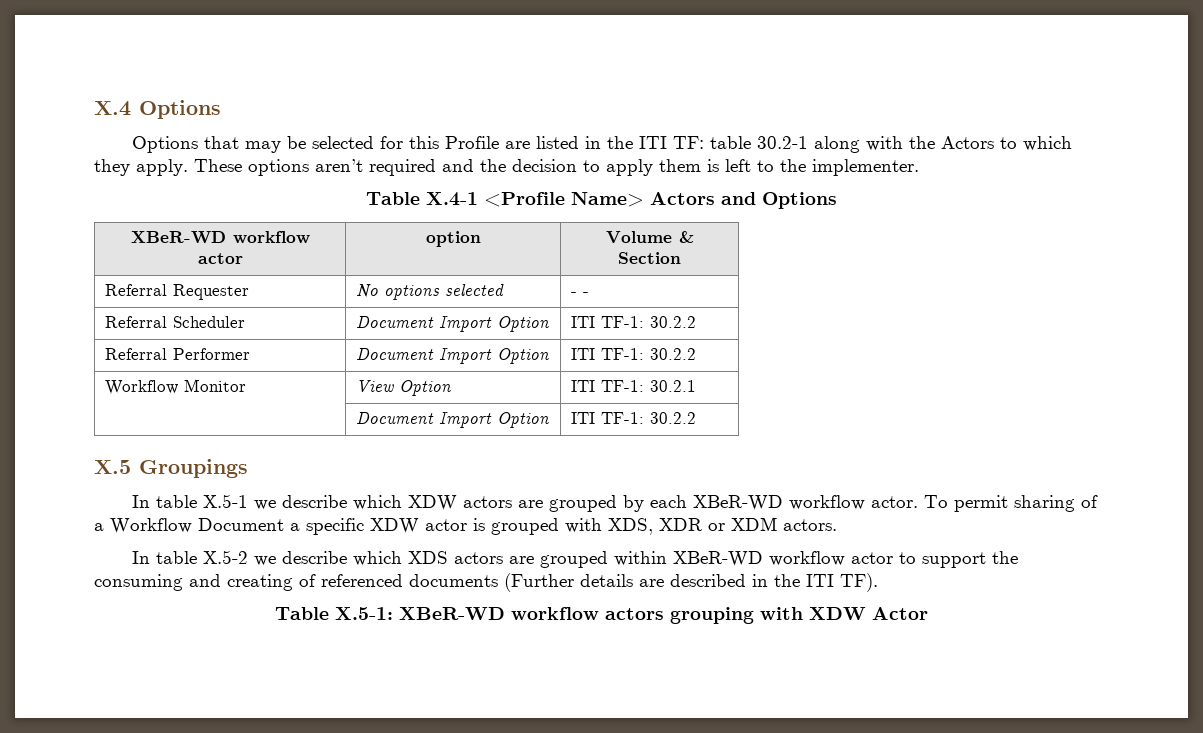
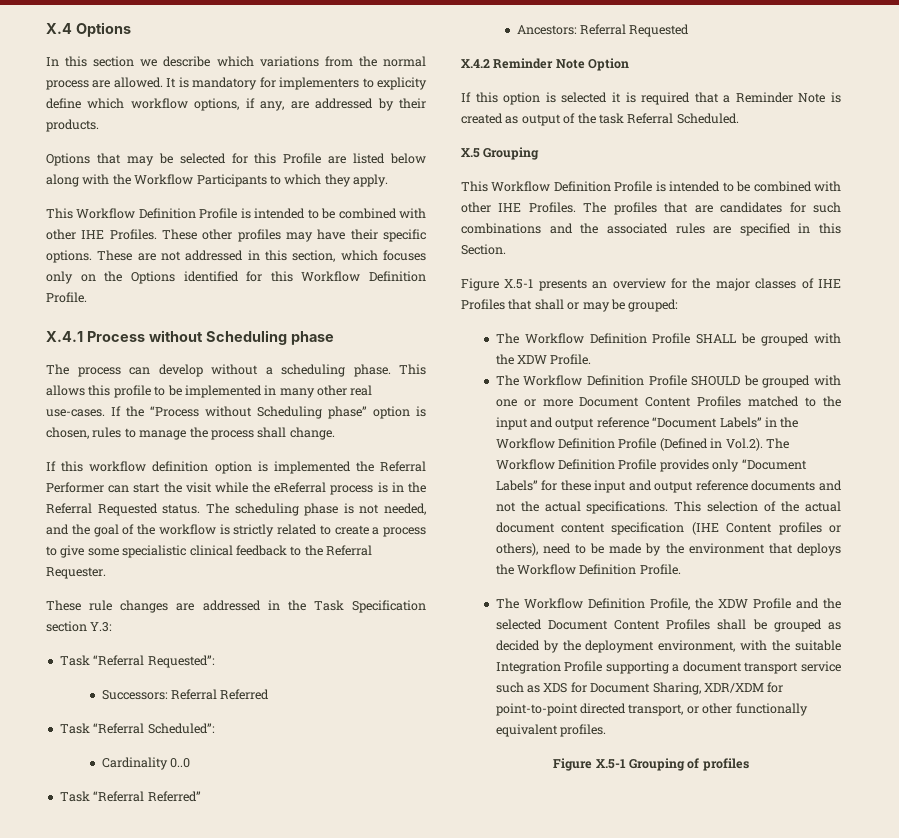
(221, 109) none -> [46,56,426,67] [46,77,428,90] [46,98,427,111] [46,119,99,132] // In this section we describe which variations from the normal process are allowed. It is mandatory for implementers to explicity define which workflow options, if any, are addressed by their products.
[585,136,809,149] in the ITI TF: table 30.2-1 -> [390,153,426,164] below
[941,136,995,149] Actors -> [134,174,267,187] Workflow Participants
[194,159,919,176] [366,192,837,209] [130,231,310,244] [197,253,243,264] [425,231,481,247] [605,231,694,243] [618,252,681,264] [104,284,249,300] [355,284,504,300] [570,292,589,296] [104,316,245,328] [355,316,549,332] [570,316,696,328] [104,348,250,360] [355,348,549,364] [570,348,696,360] [104,379,246,395] [355,380,451,396] [570,380,696,392] [355,412,549,428] [570,412,696,424] [94,459,248,478] [132,494,1099,512] [94,517,837,535] [132,550,1019,568] [94,573,878,592] [275,607,928,624] These options aren’t required and the decision to apply them is left to the implementer. // Table X.4-1 <Profile Name> Actors and Options // XBeR-WD workflow actor | option | Volume & Section // Referral Requester | No options selected | - - // Referral Scheduler | Document Import Option | ITI TF-1: 30.2.2 // Referral Performer | Document Import Option | ITI TF-1: 30.2.2 // Workflow Monitor | View Option | ITI TF-1: 30.2.1 // | Document Import Option | ITI TF-1: 30.2.2 // X.5 Groupings // In table X.5-1 we describe which XDW actors are grouped by each XBeR-WD workflow actor. To permit sharing of a Workflow Document a specific XDW actor is grouped with XDS, XDR or XDM actors. // In table X.5-2 we describe which XDS actors are grouped within XBeR-WD workflow actor to support the consuming and creating of referenced documents (Further details are described in the ITI TF). // Table X.5-1: XBeR-WD workflow actors grouping with XDW Actor -> [46,208,427,219] [46,229,426,242] [46,250,426,263] [46,271,426,284] [46,292,87,303] [46,330,334,345] [46,364,426,377] [46,385,373,398] [46,406,426,419] [46,427,335,440] [46,461,426,474] [46,482,427,495] [46,503,426,516] [46,524,426,537] [46,545,372,558] [46,567,106,579] [46,600,426,613] [46,621,113,632] [59,655,215,668] [101,689,270,700] [59,723,215,734] [101,757,191,770] [59,791,201,802] [516,24,690,37] [461,58,630,71] [461,92,841,105] [461,113,739,126] [461,147,540,160] [461,181,842,192] [461,202,841,215] [461,223,841,236] [461,244,506,255] [461,278,841,291] [461,299,679,312] [495,333,841,346] [495,354,592,365] [495,375,841,388] [495,396,842,407] [495,417,799,430] [495,438,789,451] [495,459,807,472] [495,480,842,493] [495,501,842,514] [495,522,841,535] [495,543,841,556] [495,564,681,575] [495,598,842,610] [495,619,841,632] [495,640,841,653] [495,661,841,674] [495,682,784,695] [495,703,808,716] [495,724,607,737] [553,758,749,771] // This Workflow Definition Profile is intended to be combined with other IHE Profiles. These other profiles may have their specific options. These are not addressed in this section, which focuses only on the Options identified for this Workflow Definition Profile. // X.4.1 Process without Scheduling phase // The process can develop without a scheduling phase. This allows this profile to be implemented in many other real use-cases. If the “Process without Scheduling phase” option is chosen, rules to manage the process shall change. // If this workflow definition option is implemented the Referral Performer can start the visit while the eReferral process is in the Referral Requested status. The scheduling phase is not needed, and the goal of the workflow is strictly related to create a process to give some specialistic clinical feedback to the Referral Requester. // These rule changes are addressed in the Task Specification section Y.3: // Task “Referral Requested”: // Successors: Referral Referred // Task “Referral Scheduled”: // Cardinality 0..0 // Task “Referral Referred” // Ancestors: Referral Requested // X.4.2 Reminder Note Option // If this option is selected it is required that a Reminder Note is created as output of the task Referral Scheduled. // X.5 Grouping // This Workflow Definition Profile is intended to be combined with other IHE Profiles. The profiles that are candidates for such combinations and the associated rules are specified in this Section. // Figure X.5-1 presents an overview for the major classes of IHE Profiles that shall or may be grouped: // The Workflow Definition Profile SHALL be grouped with the XDW Profile. // The Workflow Definition Profile SHOULD be grouped with one or more Document Content Profiles matched to the input and output reference “Document Labels” in the Workflow Definition Profile (Defined in Vol.2). The Workflow Definition Profile provides only “Document Labels” for these input and output reference documents and not the actual specifications. This selection of the actual document content specification (IHE Content profiles or others), need to be made by the environment that deploys the Workflow Definition Profile. // The Workflow Definition Profile, the XDW Profile and the selected Document Content Profiles shall be grouped as decided by the deployment environment, with the suitable Integration Profile supporting a document transport service such as XDS for Document Sharing, XDR/XDM for point-to-point directed transport, or other functionally equivalent profiles. // Figure X.5-1 Grouping of profiles

